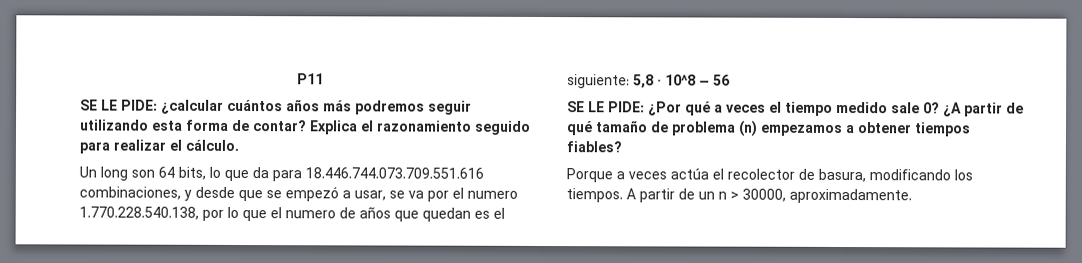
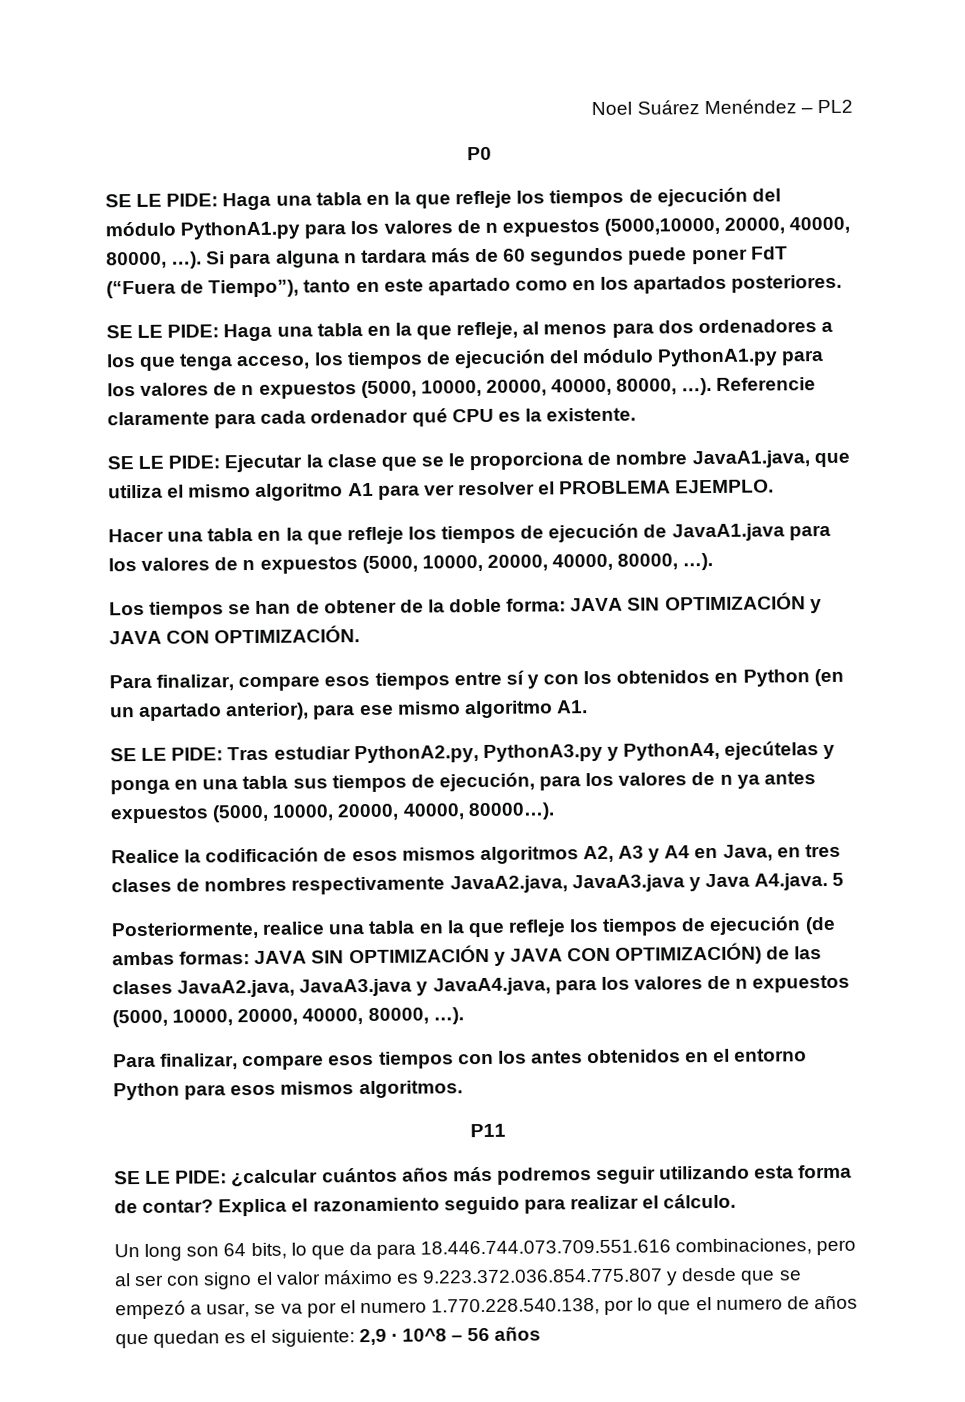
(296, 79) none -> [591,99,853,116] [467,146,492,161] [105,187,781,211] [105,216,851,240] [106,246,788,269] [106,274,843,299] [106,319,833,342] [106,348,825,371] [107,377,817,399] [107,407,637,429] [107,450,850,473] [108,479,775,501] [108,523,831,545] [108,552,714,574] [109,592,822,619] [109,625,361,645] [109,668,844,692] [110,700,588,721] [110,741,836,764] [110,771,816,795] [110,802,555,824] [111,843,841,865] [111,872,845,895] [111,916,836,940] [112,942,823,966] [112,974,851,998] [112,1007,464,1028] [113,1048,808,1071] [113,1080,463,1101] Noel Suárez Menéndez – PL2 // P0 // SE LE PIDE: Haga una tabla en la que refleje los tiempos de ejecución del módulo PythonA1.py para los valores de n expuestos (5000,10000, 20000, 40000, 80000, …). Si para alguna n tardara más de 60 segundos puede poner FdT (“Fuera de Tiempo”), tanto en este apartado como en los apartados posteriores. // SE LE PIDE: Haga una tabla en la que refleje, al menos para dos ordenadores a los que tenga acceso, los tiempos de ejecución del módulo PythonA1.py para los valores de n expuestos (5000, 10000, 20000, 40000, 80000, …). Referencie claramente para cada ordenador qué CPU es la existente. // SE LE PIDE: Ejecutar la clase que se le proporciona de nombre JavaA1.java, que utiliza el mismo algoritmo A1 para ver resolver el PROBLEMA EJEMPLO. // Hacer una tabla en la que refleje los tiempos de ejecución de JavaA1.java para los valores de n expuestos (5000, 10000, 20000, 40000, 80000, …). // Los tiempos se han de obtener de la doble forma: JAVA SIN OPTIMIZACIÓN y JAVA CON OPTIMIZACIÓN. // Para finalizar, compare esos tiempos entre sí y con los obtenidos en Python (en un apartado anterior), para ese mismo algoritmo A1. // SE LE PIDE: Tras estudiar PythonA2.py, PythonA3.py y PythonA4, ejecútelas y ponga en una tabla sus tiempos de ejecución, para los valores de n ya antes expuestos (5000, 10000, 20000, 40000, 80000…). // Realice la codificación de esos mismos algoritmos A2, A3 y A4 en Java, en tres clases de nombres respectivamente JavaA2.java, JavaA3.java y Java A4.java. 5 // Posteriormente, realice una tabla en la que refleje los tiempos de ejecución (de ambas formas: JAVA SIN OPTIMIZACIÓN y JAVA CON OPTIMIZACIÓN) de las clases JavaA2.java, JavaA3.java y JavaA4.java, para los valores de n expuestos (5000, 10000, 20000, 40000, 80000, …). // Para finalizar, compare esos tiempos con los antes obtenidos en el entorno Python para esos mismos algoritmos. //
(181, 193) none -> [816,1239,857,1256] [114,1268,664,1290] pero al ser con signo el valor máximo es 9.223.372.036.854.775.807
[633,74,654,89] 5,8 -> [358,1328,387,1346] 2,9
[567,101,1024,117] [566,120,971,137] [566,141,622,153] [566,168,973,183] [566,188,912,204] // SE LE PIDE: ¿Por qué a veces el tiempo medido sale 0? ¿A partir de qué tamaño de problema (n) empezamos a obtener tiempos fiables? // Porque a veces actúa el recolector de basura, modificando los tiempos. A partir de un n > 30000, aproximadamente. -> [494,1326,542,1341] años

